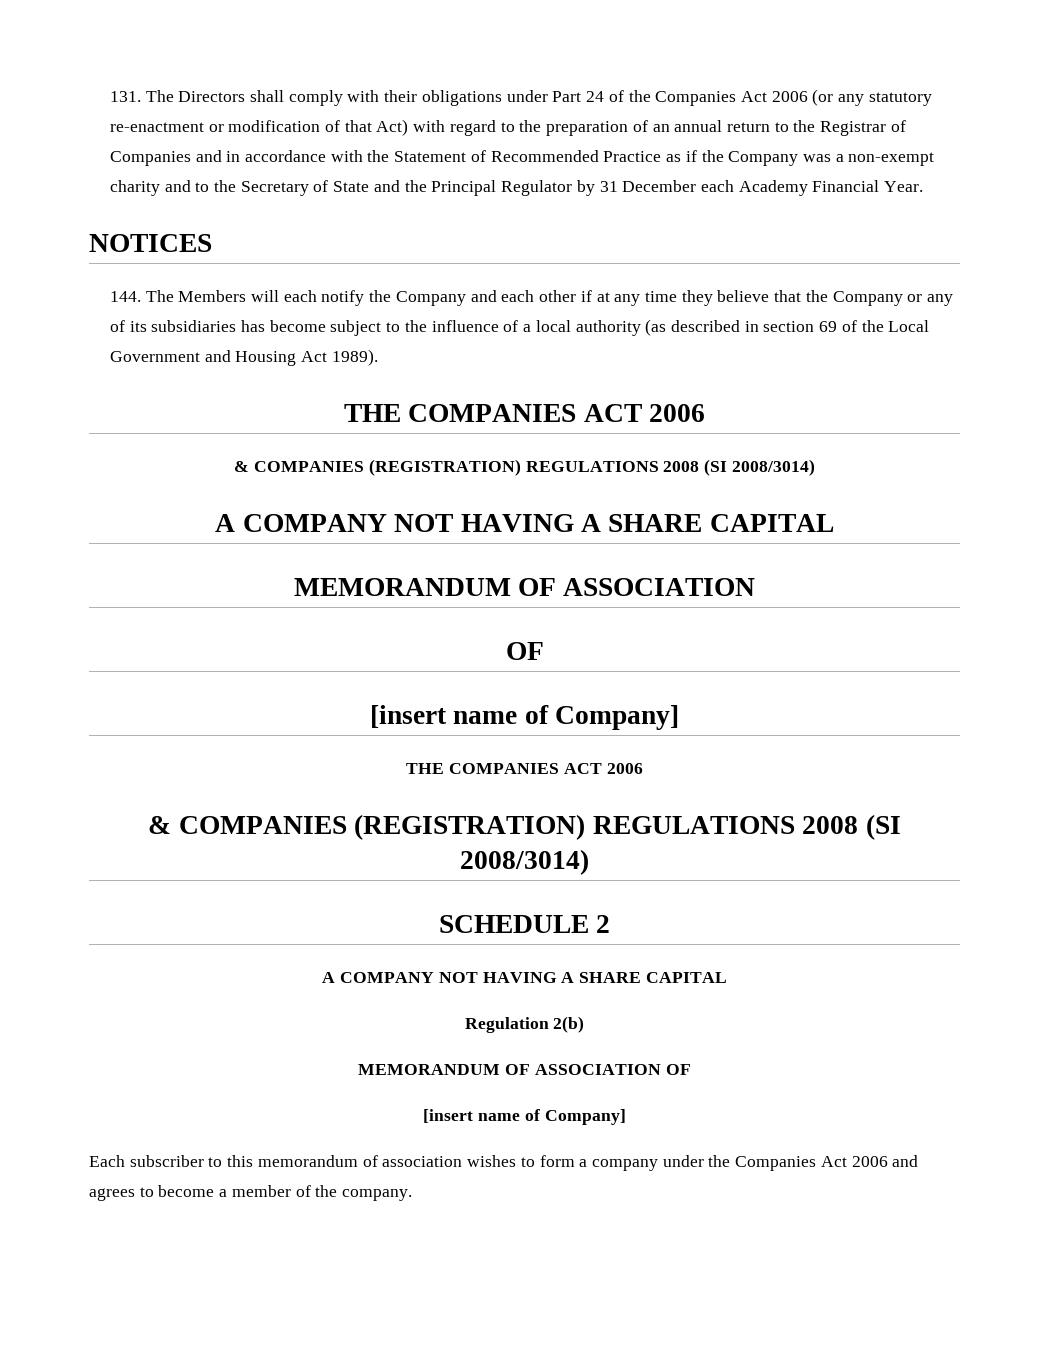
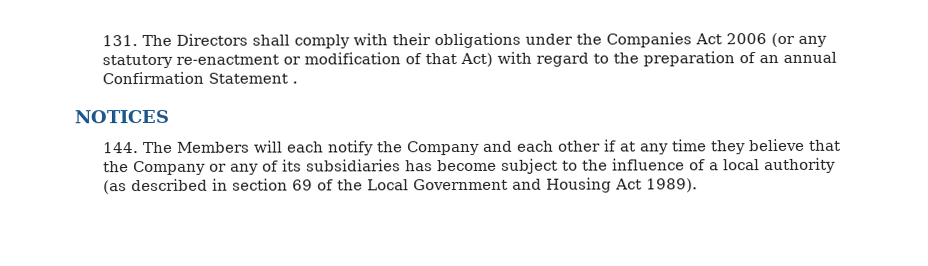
[552,90,624,102] Part 24 of -> (573, 39) none
[726,120,906,136] [109,150,935,166] [109,180,924,196] return to the Registrar of Companies and in accordance with the Statement of Recommended Practice as if the Company was a non-exempt charity and to the Secretary of State and the Principal Regulator by 31 December each Academy Financial Year. -> [101,71,298,85] Confirmation Statement .
[343,404,706,422] [234,459,815,476] [215,514,834,532] [293,578,756,596] [505,642,544,660] [369,705,680,730] [406,763,643,774] [148,814,901,840] [460,849,589,875] [438,915,611,933] [322,972,727,983] [464,1016,585,1033] [358,1064,691,1075] [423,1109,626,1125] [89,1155,919,1171] [89,1185,413,1201] // THE COMPANIES ACT 2006 // & COMPANIES (REGISTRATION) REGULATIONS 2008 (SI 2008/3014) // A COMPANY NOT HAVING A SHARE CAPITAL // MEMORANDUM OF ASSOCIATION // OF // [insert name of Company] // THE COMPANIES ACT 2006 // & COMPANIES (REGISTRATION) REGULATIONS 2008 (SI 2008/3014) // SCHEDULE 2 // A COMPANY NOT HAVING A SHARE CAPITAL // Regulation 2(b) // MEMORANDUM OF ASSOCIATION OF // [insert name of Company] // Each subscriber to this memorandum of association wishes to form a company under the Companies Act 2006 and agrees to become a member of the company. -> (698, 185) none

